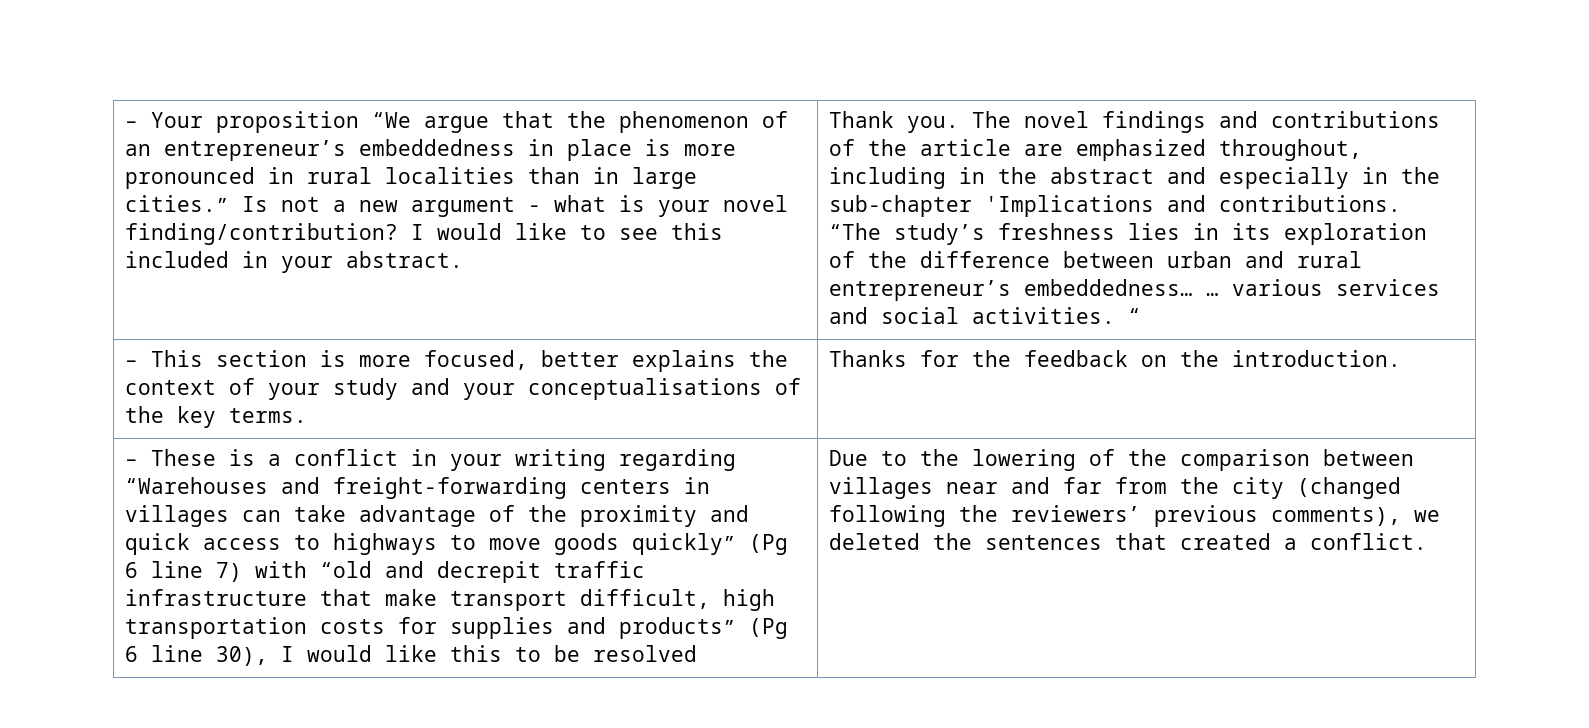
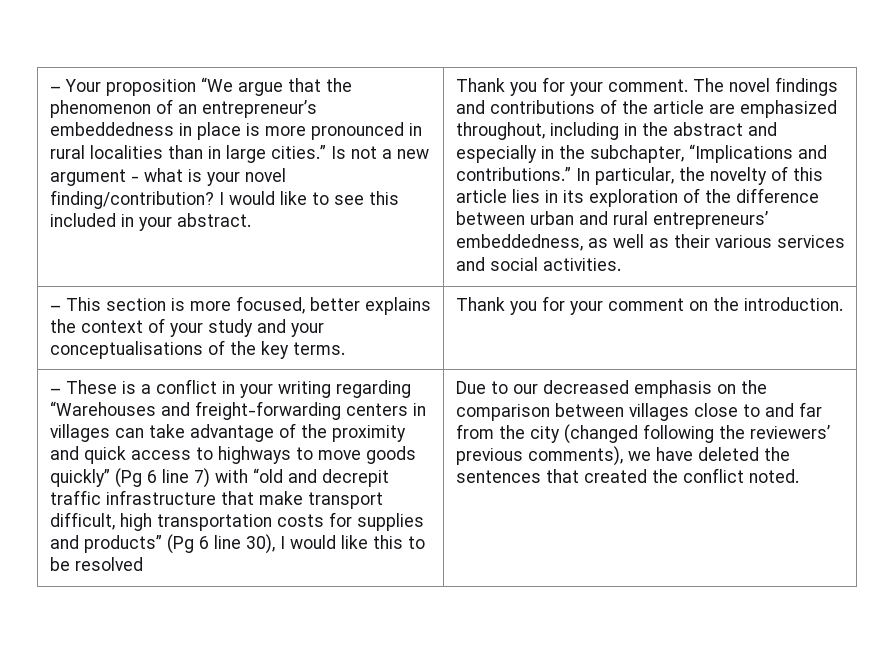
[907,116,960,133] you. -> [509,77,688,96] you for your comment.
[829,195,1402,217] [829,223,1116,245] sub-chapter 'Implications and contributions. “The study’s freshness -> [589,144,827,163] [455,166,823,185] [455,189,507,203] subchapter, “Implications and contributions.” In particular, the novelty of this article
[829,279,1220,301] entrepreneur’s embeddedness… … -> [652,211,768,229] [455,234,710,251] entrepreneurs’ embeddedness, as well as their
[1128,308,1142,324] “ -> (621, 264) none
[829,350,1129,367] Thanks for the feedback -> [455,296,684,315] Thank you for your comment
[920,449,1116,471] the lowering of -> [512,380,736,398] our decreased emphasis on
[946,482,999,494] near -> [693,403,760,417] close to
(1441, 516) none -> [655,447,693,461] have
[1284,533,1428,550] a conflict. -> [651,468,799,483] the conflict noted.

